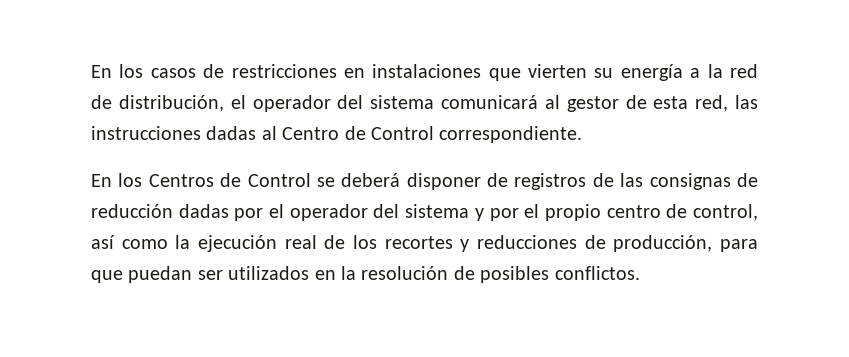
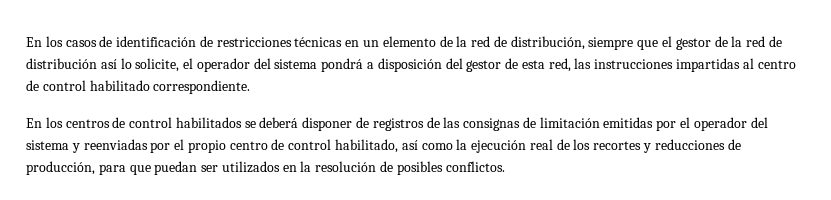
[231,64,758,81] [91,95,560,112] restricciones en instalaciones que vierten su energía a la red de distribución, el operador del sistema comunicará al -> [116,36,782,50] [26,58,463,72] identificación de restricciones técnicas en un elemento de la red de distribución, siempre que el gestor de la red de distribución así lo solicite, el operador del sistema pondrá a disposición del
[206,126,434,140] dadas al Centro de Control -> [676,58,796,72] [26,80,150,91] impartidas al centro de control habilitado
[148,173,311,187] Centros de Control -> [65,117,242,128] centros de control habilitados
[91,204,229,218] reducción dadas -> [539,117,654,128] limitación emitidas
(484, 214) none -> [83,139,148,150] reenviadas
[693,204,758,221] control, -> [288,139,399,153] control habilitado,

